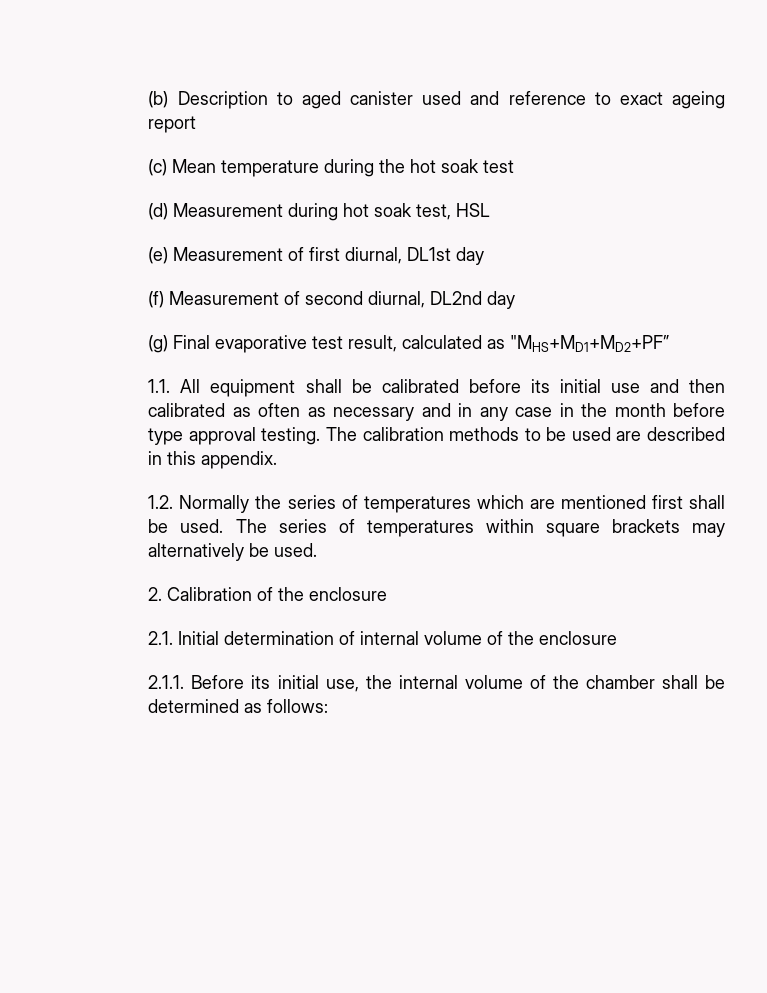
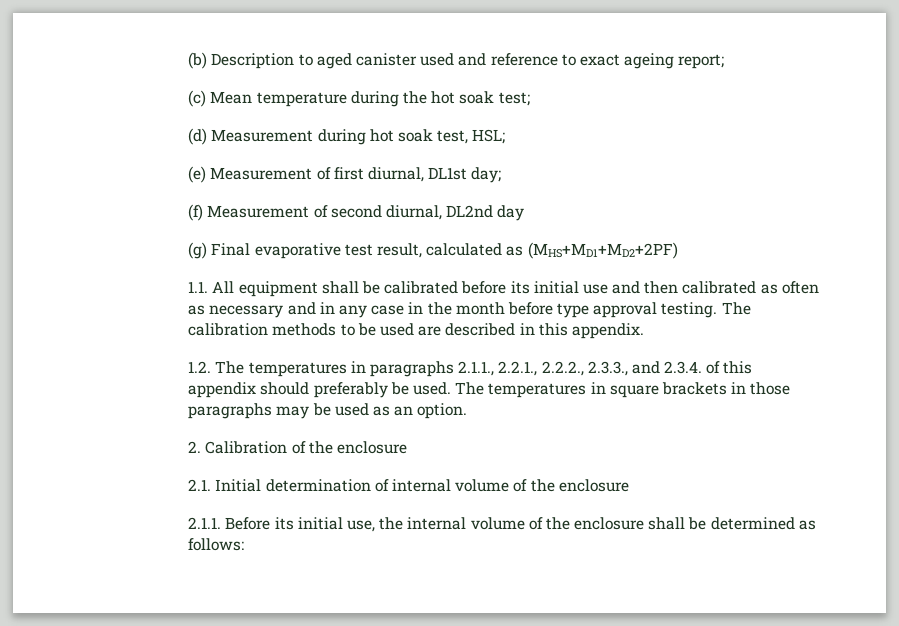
[148,116,197,133] report -> [678,54,725,69] report;
[483,160,515,173] test -> [498,92,530,106] test;
[456,203,491,217] HSL -> [472,129,506,144] HSL;
[456,247,485,265] day -> [471,167,502,183] day;
[510,335,670,352] "MHS+MD1+MD2+PF” -> [527,242,678,259] (MHS+MD1+MD2+2PF)
[179,495,725,513] [148,519,725,537] [148,543,318,561] Normally the series of temperatures which are mentioned first shall be used. The series of temperatures within square brackets may alternatively be used. -> [215,361,753,377] [188,382,791,398] [188,403,468,419] The temperatures in paragraphs 2.1.1., 2.2.1., 2.2.2., 2.3.3., and 2.3.4. of this appendix should preferably be used. The temperatures in square brackets in those paragraphs may be used as an option.
[585,675,655,689] chamber -> [574,517,645,530] enclosure

